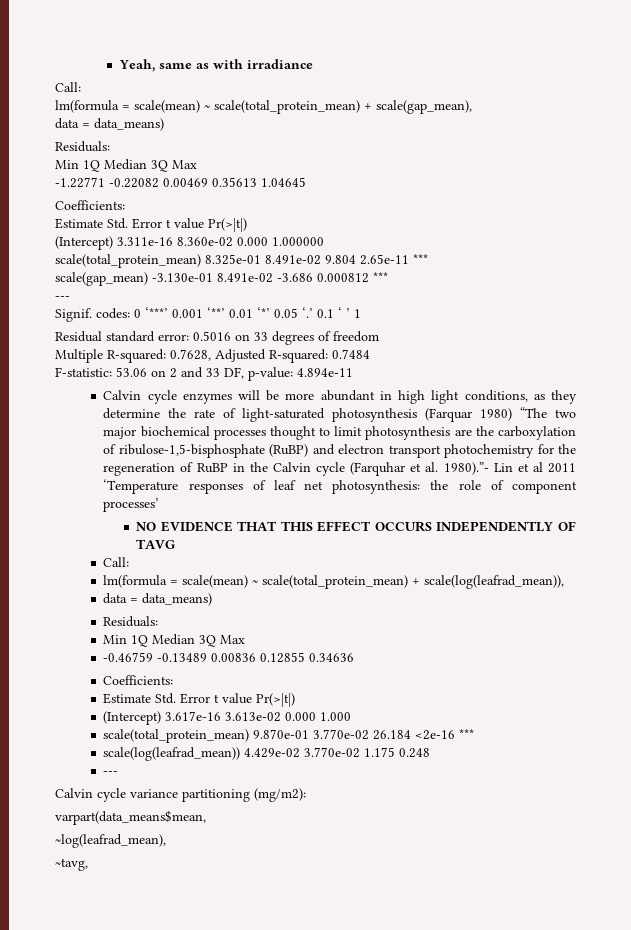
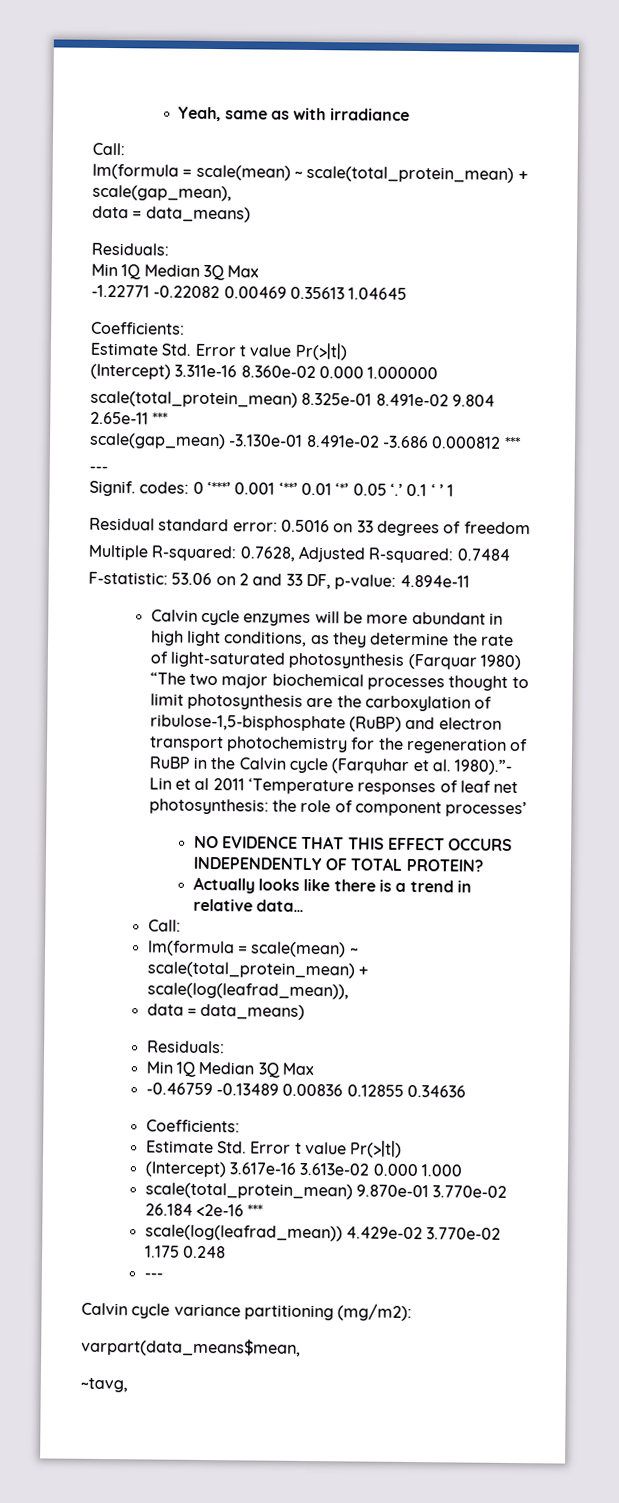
[136,539,176,549] TAVG -> [350,857,483,872] [192,876,473,894] [192,898,305,912] TOTAL PROTEIN? // Actually looks like there is a trend in relative data…
[55,834,166,848] // ~log(leafrad_mean), -> (301, 1347) none

